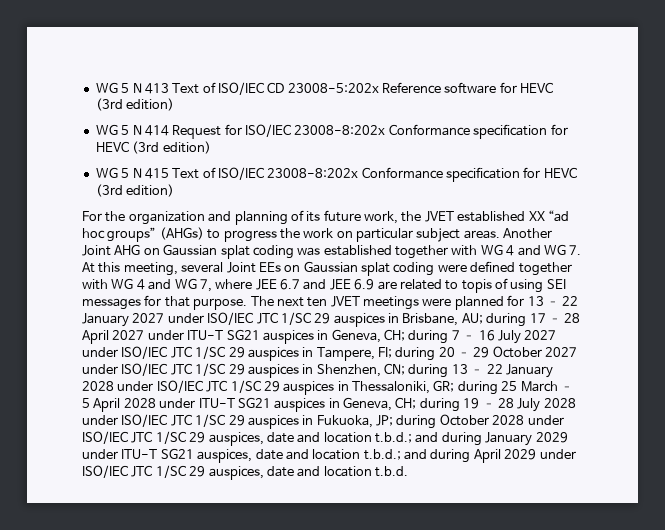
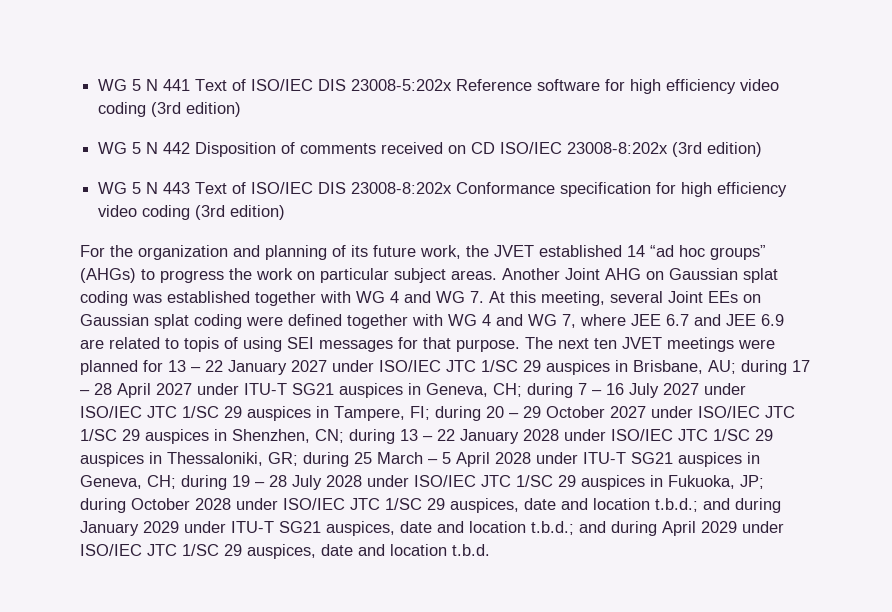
[95,82,285,95] WG 5 N 413 Text of ISO/IEC CD -> [98,79,347,91] WG 5 N 441 Text of ISO/IEC DIS
[520,82,554,93] [95,98,175,111] [95,124,568,139] [95,141,211,154] [95,167,577,182] HEVC (3rd edition) // WG 5 N 414 Request for ISO/IEC 23008-8:202x Conformance specification for HEVC (3rd edition) // WG 5 N 415 Text of ISO/IEC 23008-8:202x Conformance specification for HEVC -> [630,79,780,94] [98,102,242,117] [98,142,763,157] [98,182,788,197] [98,205,191,220] high efficiency video coding (3rd edition) // WG 5 N 442 Disposition of comments received on CD ISO/IEC 23008-8:202x (3rd edition) // WG 5 N 443 Text of ISO/IEC DIS 23008-8:202x Conformance specification for high efficiency video coding
[528,211,545,221] XX -> [627,245,645,257] 14

